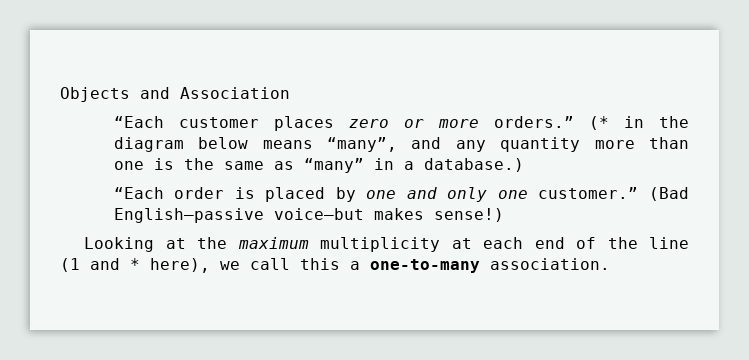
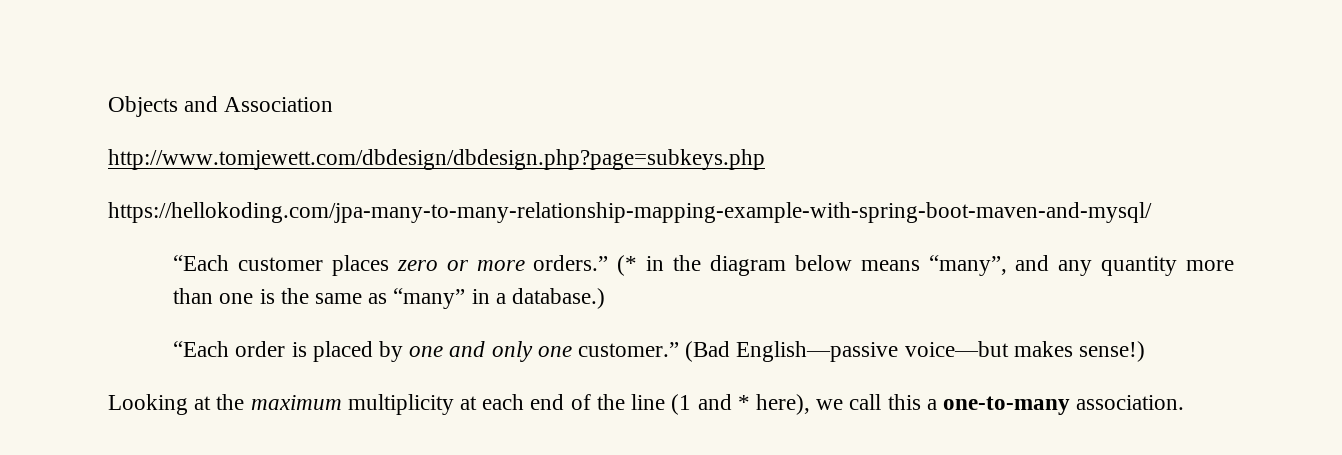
(290, 93) none -> [108,149,765,170] [108,202,1152,223] // http://www.tomjewett.com/dbdesign/dbdesign.php?page=subkeys.php // https://hellokoding.com/jpa-many-to-many-relationship-mapping-example-with-spring-boot-maven-and-mysql/

